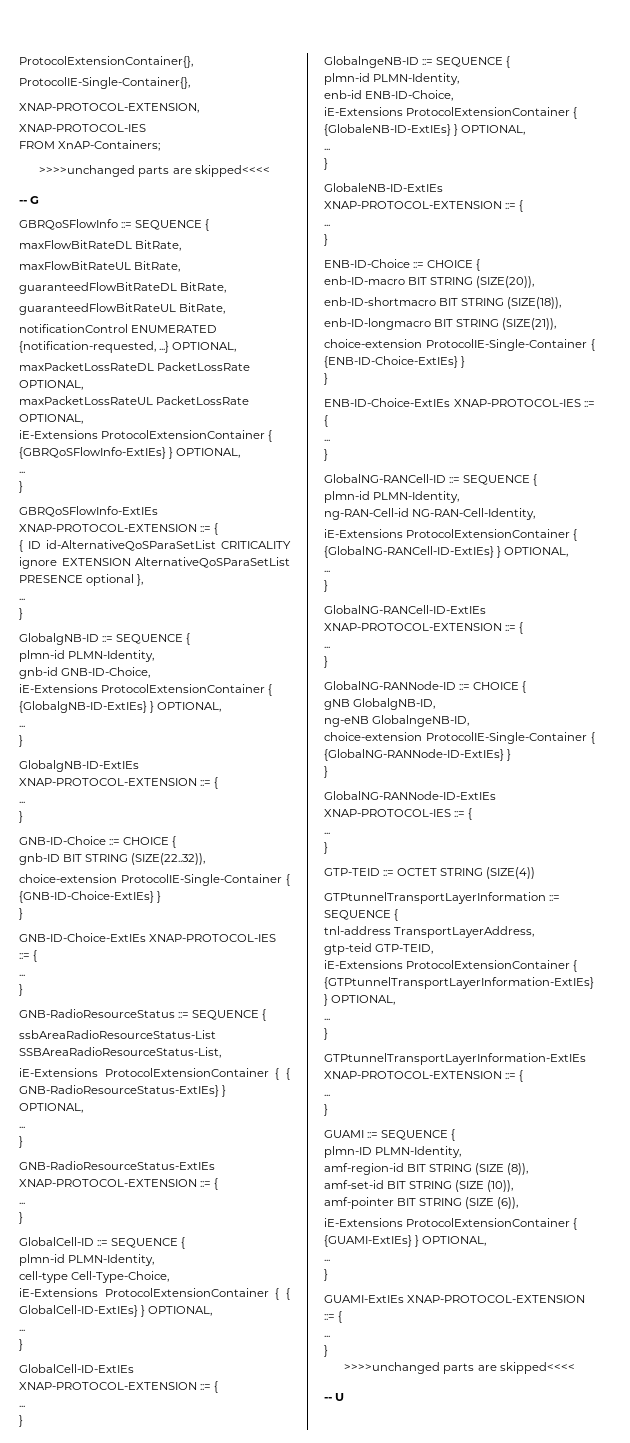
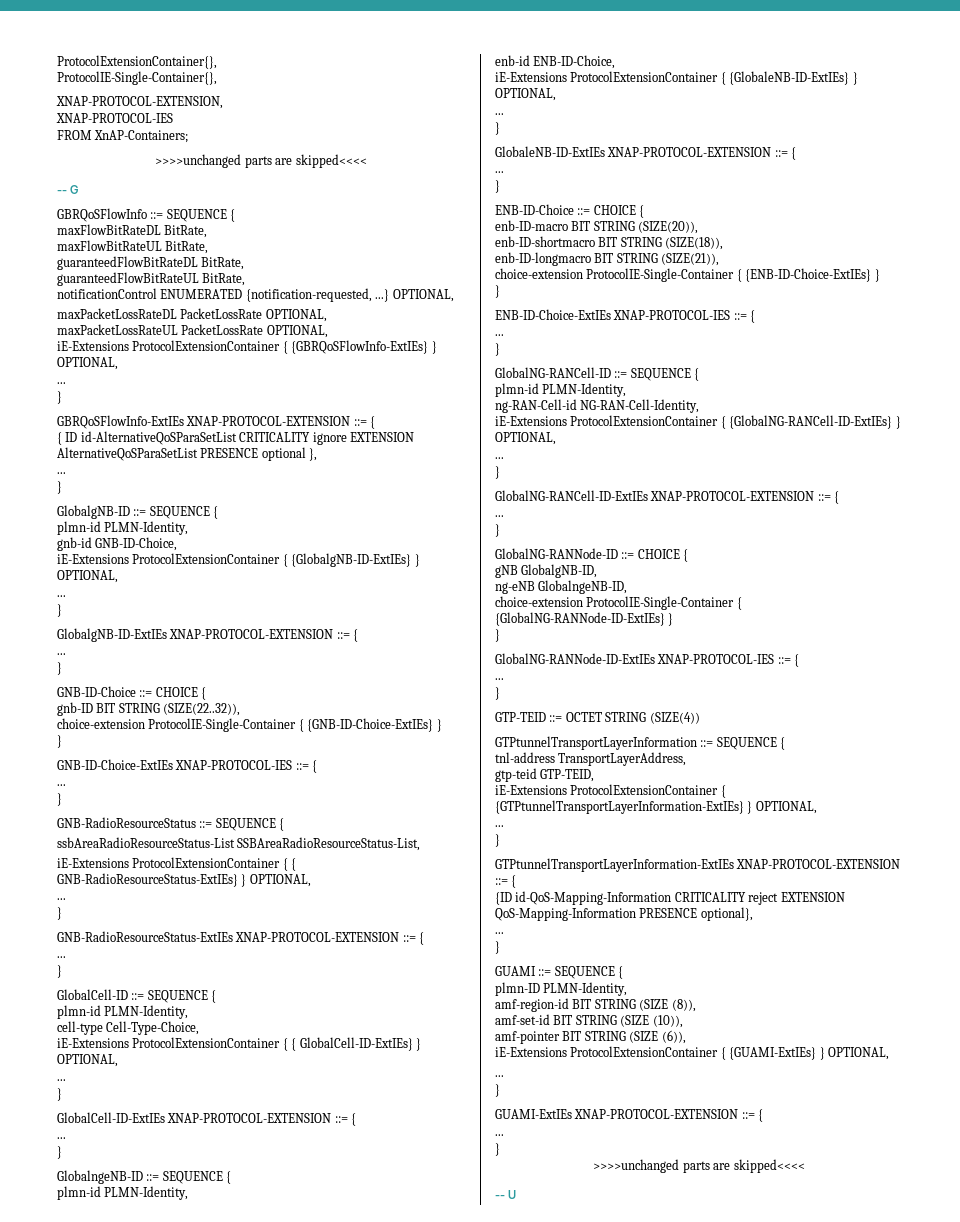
(524, 1076) none -> [495,891,845,905] [495,907,753,921] // {ID id-QoS-Mapping-Information CRITICALITY reject EXTENSION QoS-Mapping-Information PRESENCE optional},

